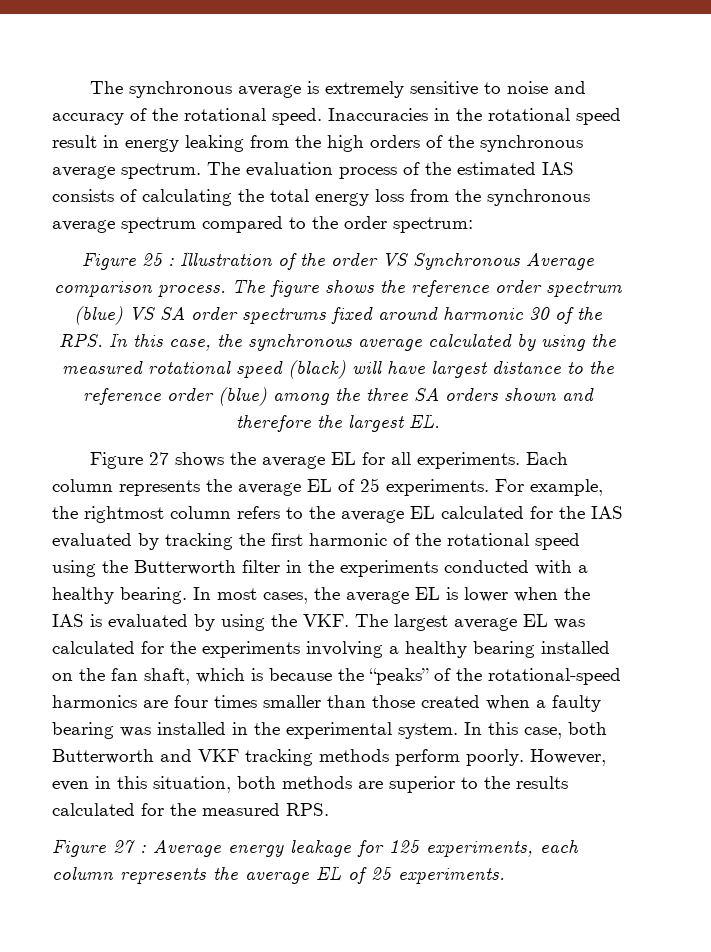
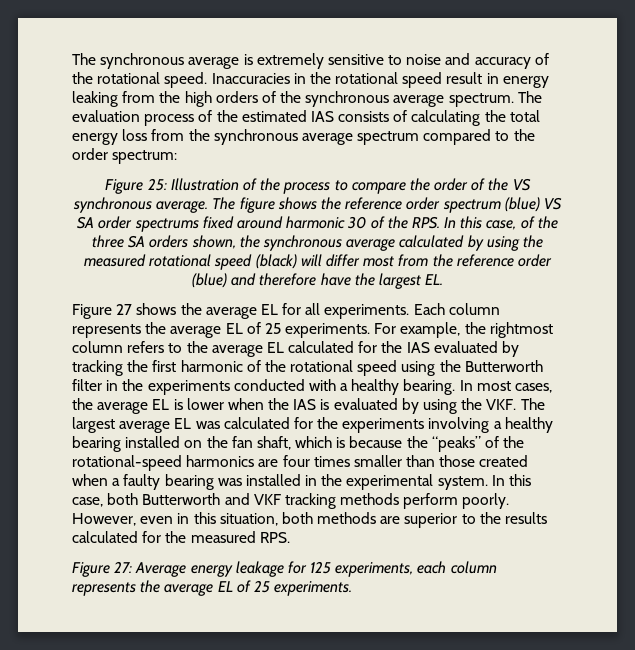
[141,253,174,266] 25 : -> [147,178,167,191] 25:
[330,252,594,270] [53,281,226,297] order VS Synchronous Average comparison process. -> [283,178,531,194] [73,197,209,213] process to compare the order of the VS synchronous average.
(211, 345) none -> [520,216,558,229] [92,235,236,249] of the three SA orders shown,
[386,361,614,378] [82,387,557,406] have largest distance to the reference order (blue) among the three SA orders shown -> [326,254,552,267] [191,273,227,288] differ most from the reference order (blue)
(311, 423) none -> [320,273,351,286] have
[113,840,146,853] 27 : -> [114,561,133,573] 27:

